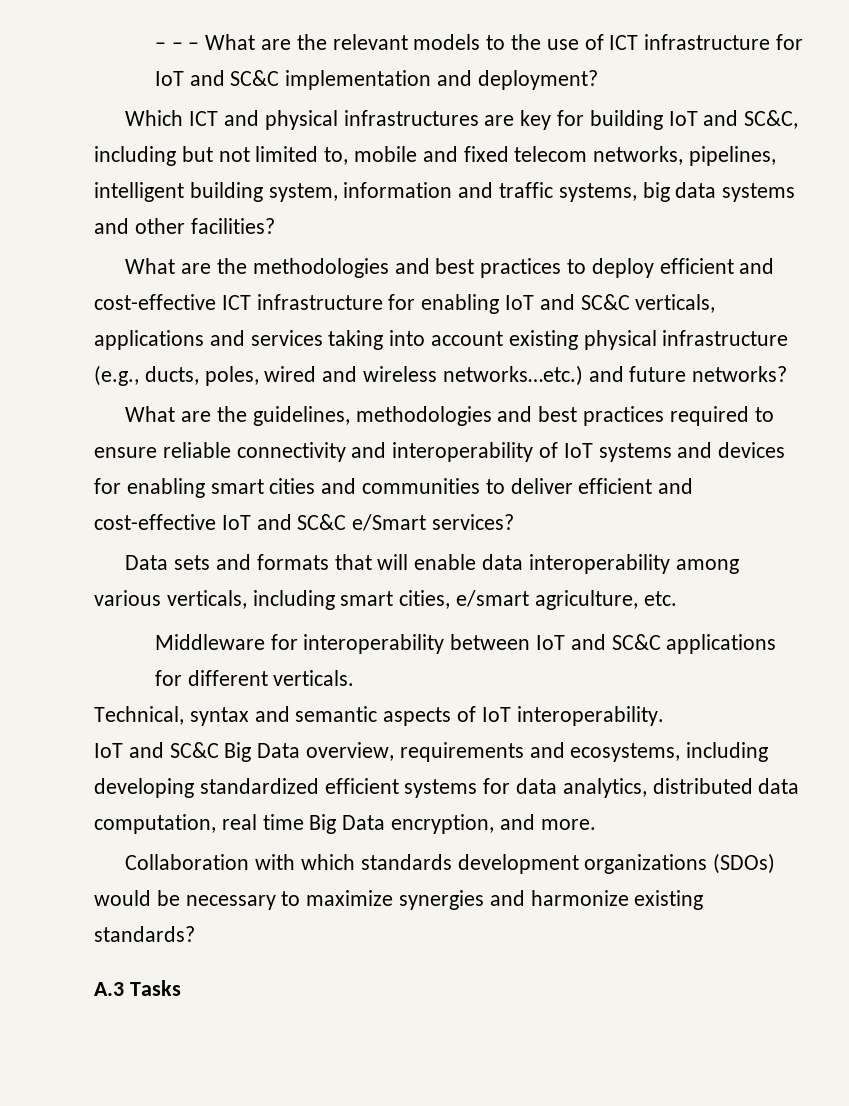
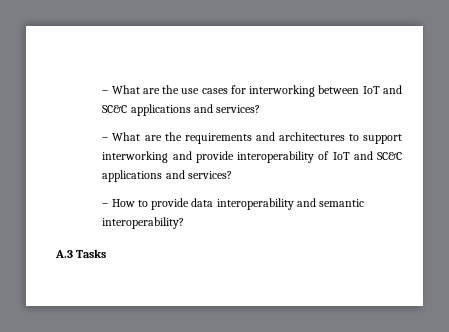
[154,34,804,50] [154,70,598,90] [125,110,799,130] [94,146,777,166] [94,182,796,202] [94,218,275,234] [125,258,775,278] [94,294,716,314] [94,330,789,350] [94,365,788,386] [125,406,774,426] [94,442,786,462] [94,478,694,498] [94,514,515,531] [125,554,739,574] [94,590,677,610] [154,634,445,654] – – – What are the relevant models to the use of ICT infrastructure for IoT and SC&C implementation and deployment? // Which ICT and physical infrastructures are key for building IoT and SC&C, including but not limited to, mobile and fixed telecom networks, pipelines, intelligent building system, information and traffic systems, big data systems and other facilities? // What are the methodologies and best practices to deploy efficient and cost-effective ICT infrastructure for enabling IoT and SC&C verticals, applications and services taking into account existing physical infrastructure (e.g., ducts, poles, wired and wireless networks…etc.) and future networks? // What are the guidelines, methodologies and best practices required to ensure reliable connectivity and interoperability of IoT systems and devices for enabling smart cities and communities to deliver efficient and cost-effective IoT and SC&C e/Smart services? // Data sets and formats that will enable data interoperability among various verticals, including smart cities, e/smart agriculture, etc. // Middleware for interoperability -> [102,85,316,97] – What are the use cases for interworking
[154,670,355,686] [94,706,664,726] [94,742,769,762] [94,778,800,798] [94,814,596,834] [125,853,776,874] [94,890,704,910] [94,926,195,942] for different verticals. // Technical, syntax and semantic aspects of IoT interoperability. // IoT and SC&C Big Data overview, requirements and ecosystems, including developing standardized efficient systems for data analytics, distributed data computation, real time Big Data encryption, and more. // Collaboration with which standards development organizations (SDOs) would be necessary to maximize synergies and harmonize existing standards? -> [193,104,261,113] [102,132,402,144] [102,151,402,163] [102,170,232,182] [102,198,365,210] [102,217,185,229] and services? // – What are the requirements and architectures to support interworking and provide interoperability of IoT and SC&C applications and services? // – How to provide data interoperability and semantic interoperability?

